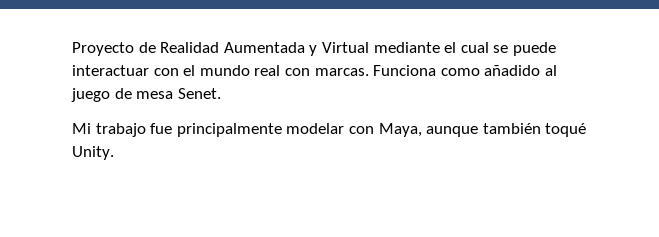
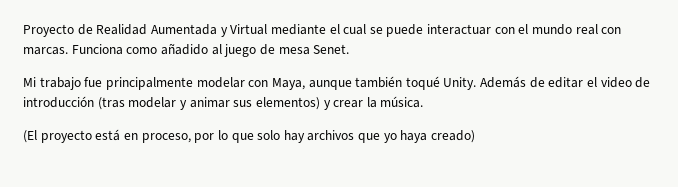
(114, 153) none -> [480,76,651,88] [23,96,424,110] [23,129,476,143] Además de editar el video de introducción (tras modelar y animar sus elementos) y crear la música. // (El proyecto está en proceso, por lo que solo hay archivos que yo haya creado)

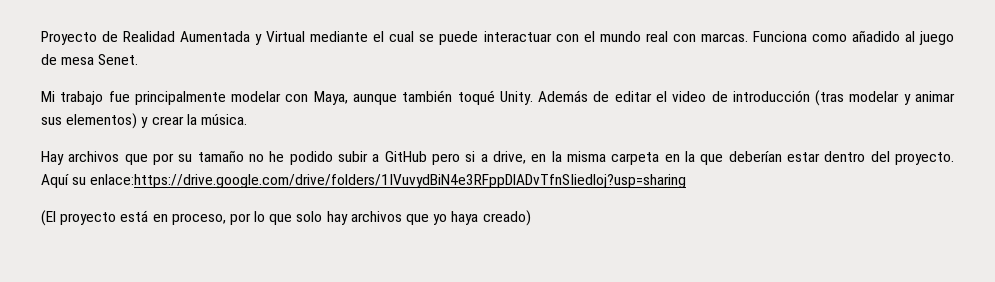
(424, 102) none -> [41,150,955,165] [41,174,687,188] // Hay archivos que por su tamaño no he podido subir a GitHub pero si a drive, en la misma carpeta en la que deberían estar dentro del proyecto. Aquí su enlace:https://drive.google.com/drive/folders/1IVuvydBiN4e3RFppDlADvTfnSIiedloj?usp=sharing

